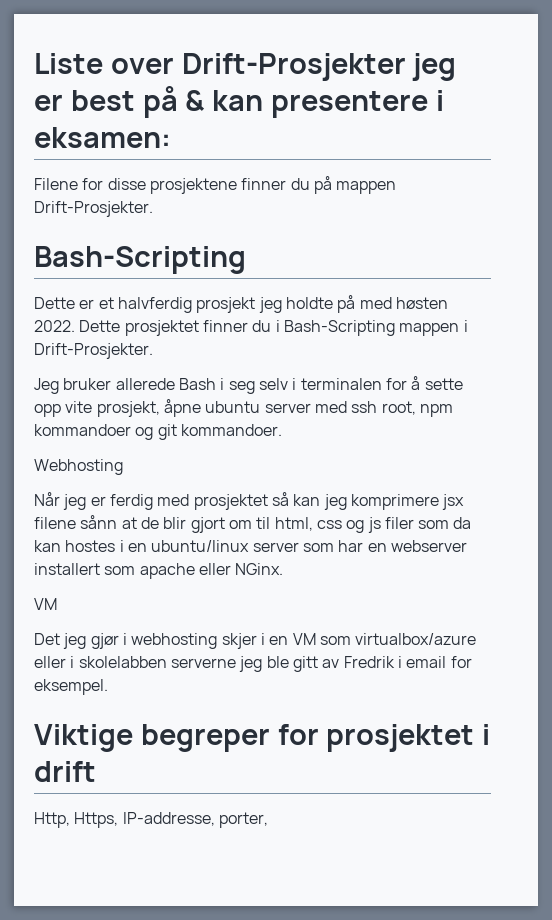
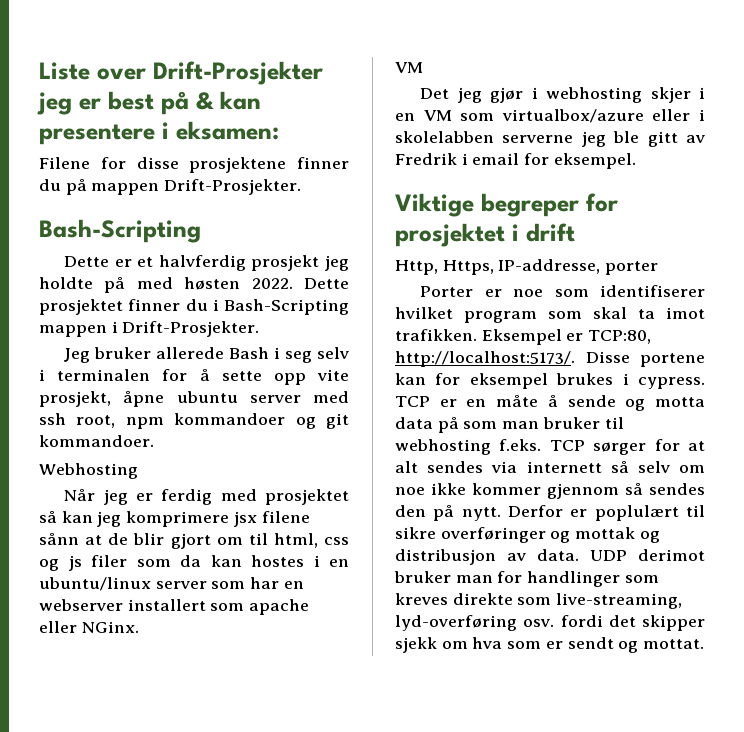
[218,812,268,828] porter, -> [605,261,659,275] [420,285,705,297] [395,307,705,323] [395,329,652,345] [395,351,705,367] [395,373,705,389] [395,395,705,411] [395,417,624,433] [395,439,705,455] [395,461,705,473] [395,483,705,499] [395,505,705,521] [395,527,660,543] [395,549,705,565] [394,571,659,587] [395,593,683,609] [395,615,705,631] [395,637,705,653] porter // Porter er noe som identifiserer hvilket program som skal ta imot trafikken. Eksempel er TCP:80, http://localhost:5173/. Disse portene kan for eksempel brukes i cypress. TCP er en måte å sende og motta data på som man bruker til webhosting f.eks. TCP sørger for at alt sendes via internett så selv om noe ikke kommer gjennom så sendes den på nytt. Derfor er poplulært til sikre overføringer og mottak og distribusjon av data. UDP derimot bruker man for handlinger som kreves direkte som live-streaming, lyd-overføring osv. fordi det skipper sjekk om hva som er sendt og mottat.

